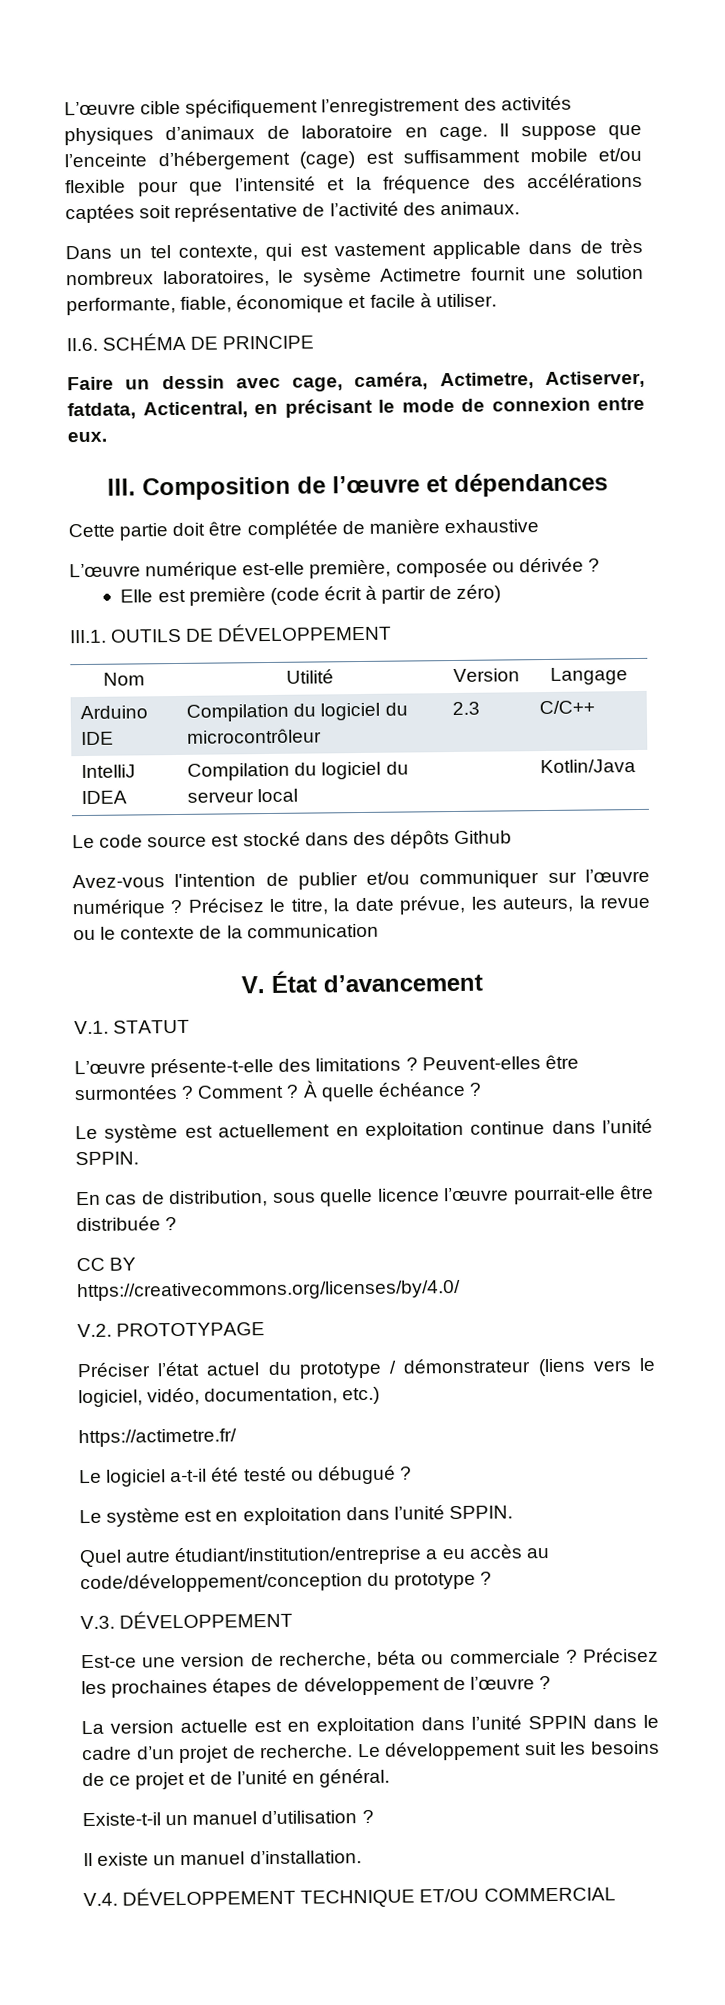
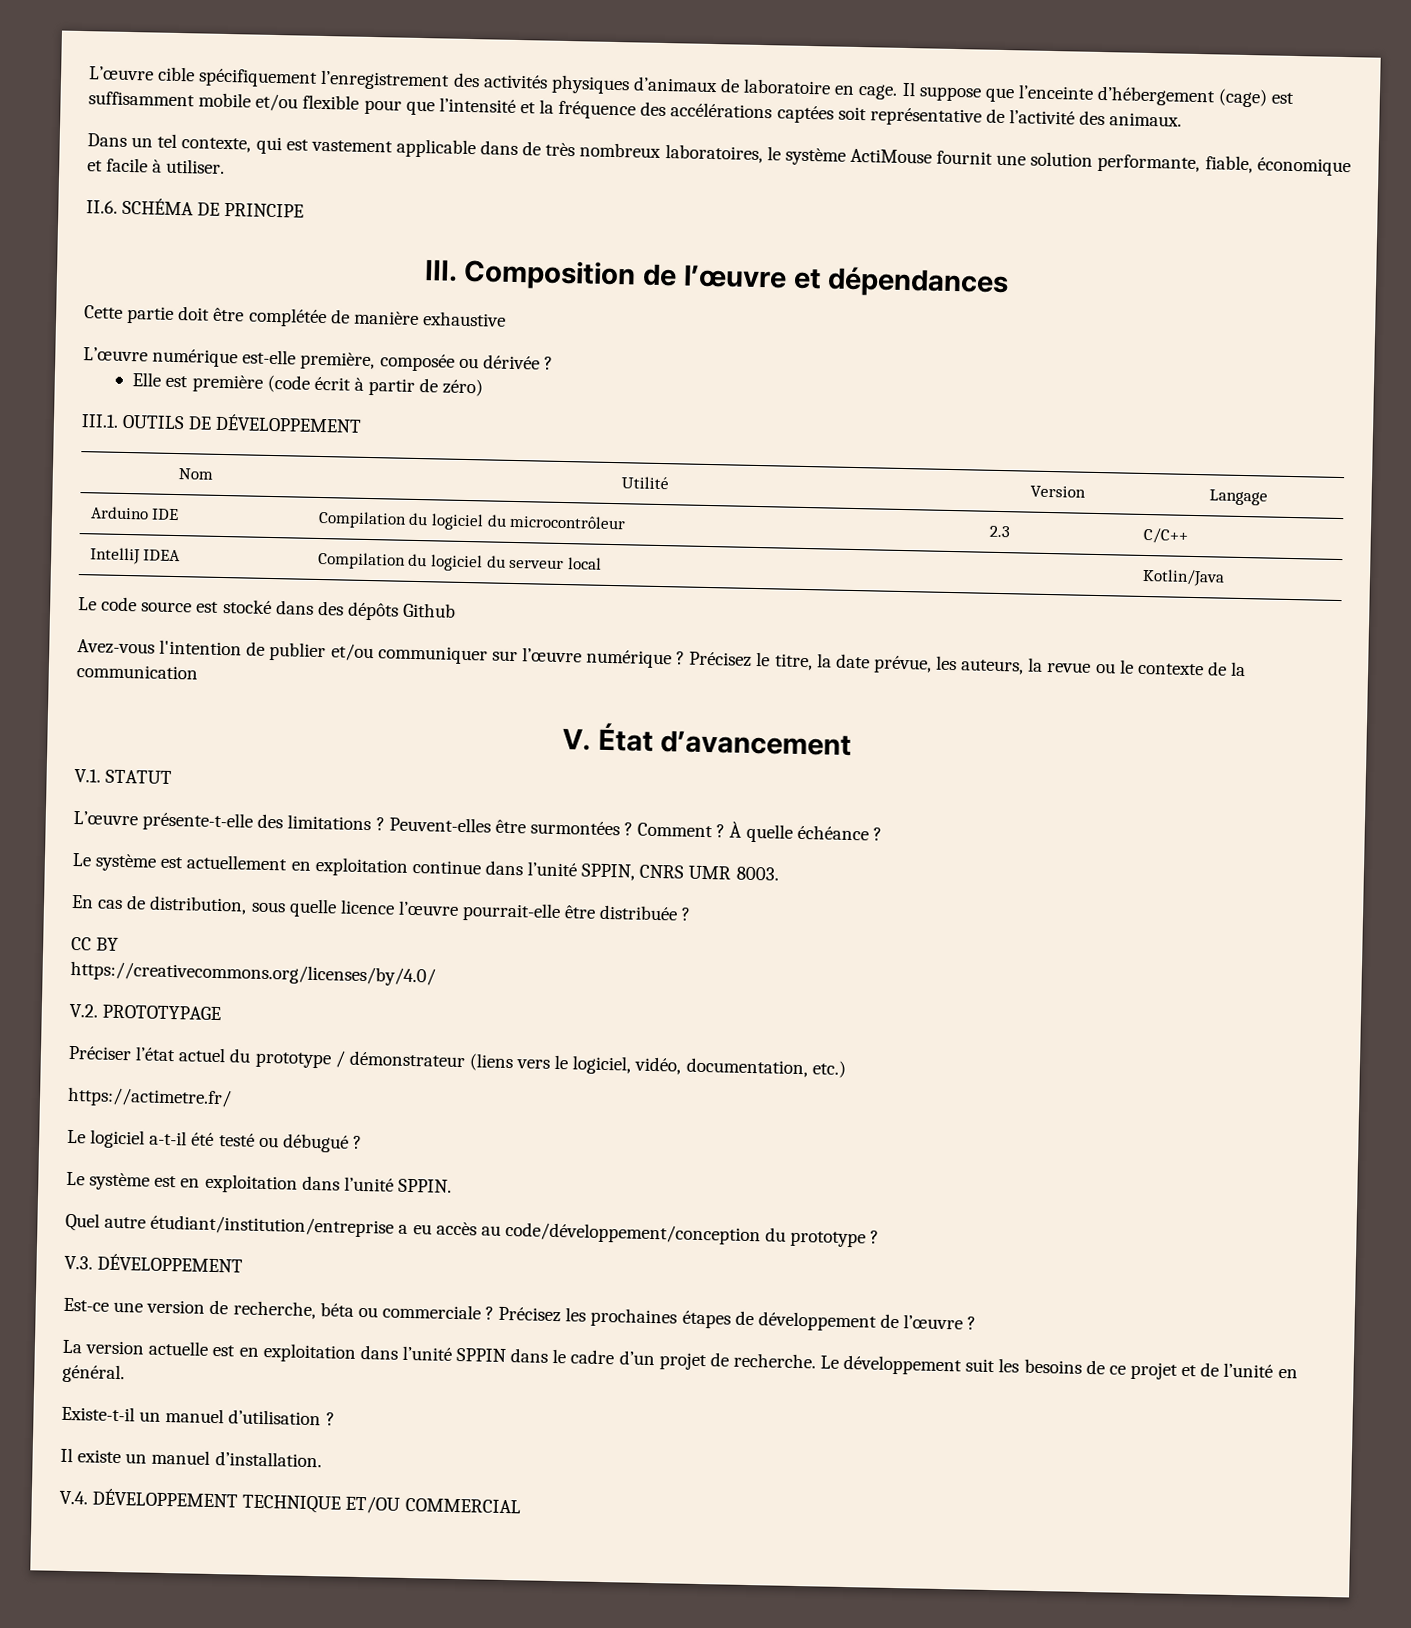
[302,267,463,287] sysème Actimetre -> [784,147,932,166] système ActiMouse
[67,370,645,392] [67,396,645,420] [67,431,107,443] // Faire un dessin avec cage, caméra, Actimetre, Actiserver, fatdata, Acticentral, en précisant le mode de connexion entre eux. -> (305, 210) none
[75,1151,139,1166] SPPIN. -> [581,863,779,881] SPPIN, CNRS UMR 8003.

